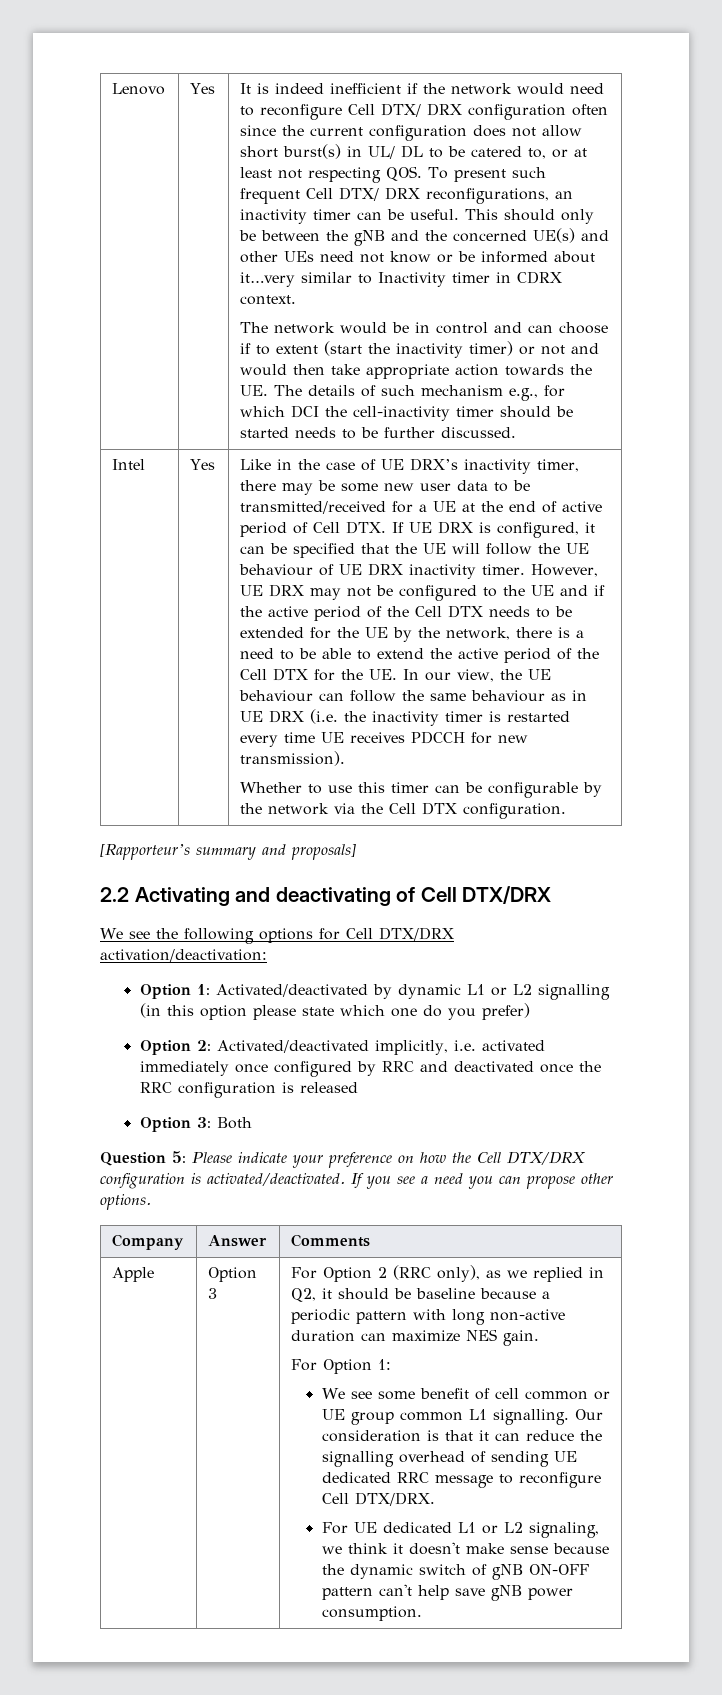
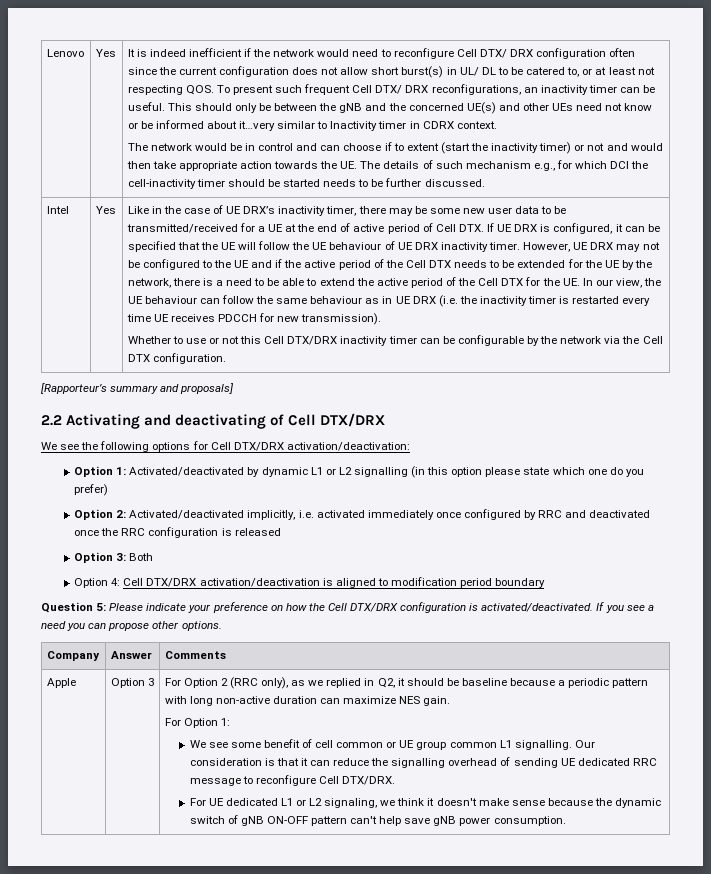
[358,782,386,793] this -> [208,336,388,346] or not this Cell DTX/DRX inactivity
(252, 1123) none -> [74,577,546,588] // Option 4: Cell DTX/DRX activation/deactivation is aligned to modification period boundary

